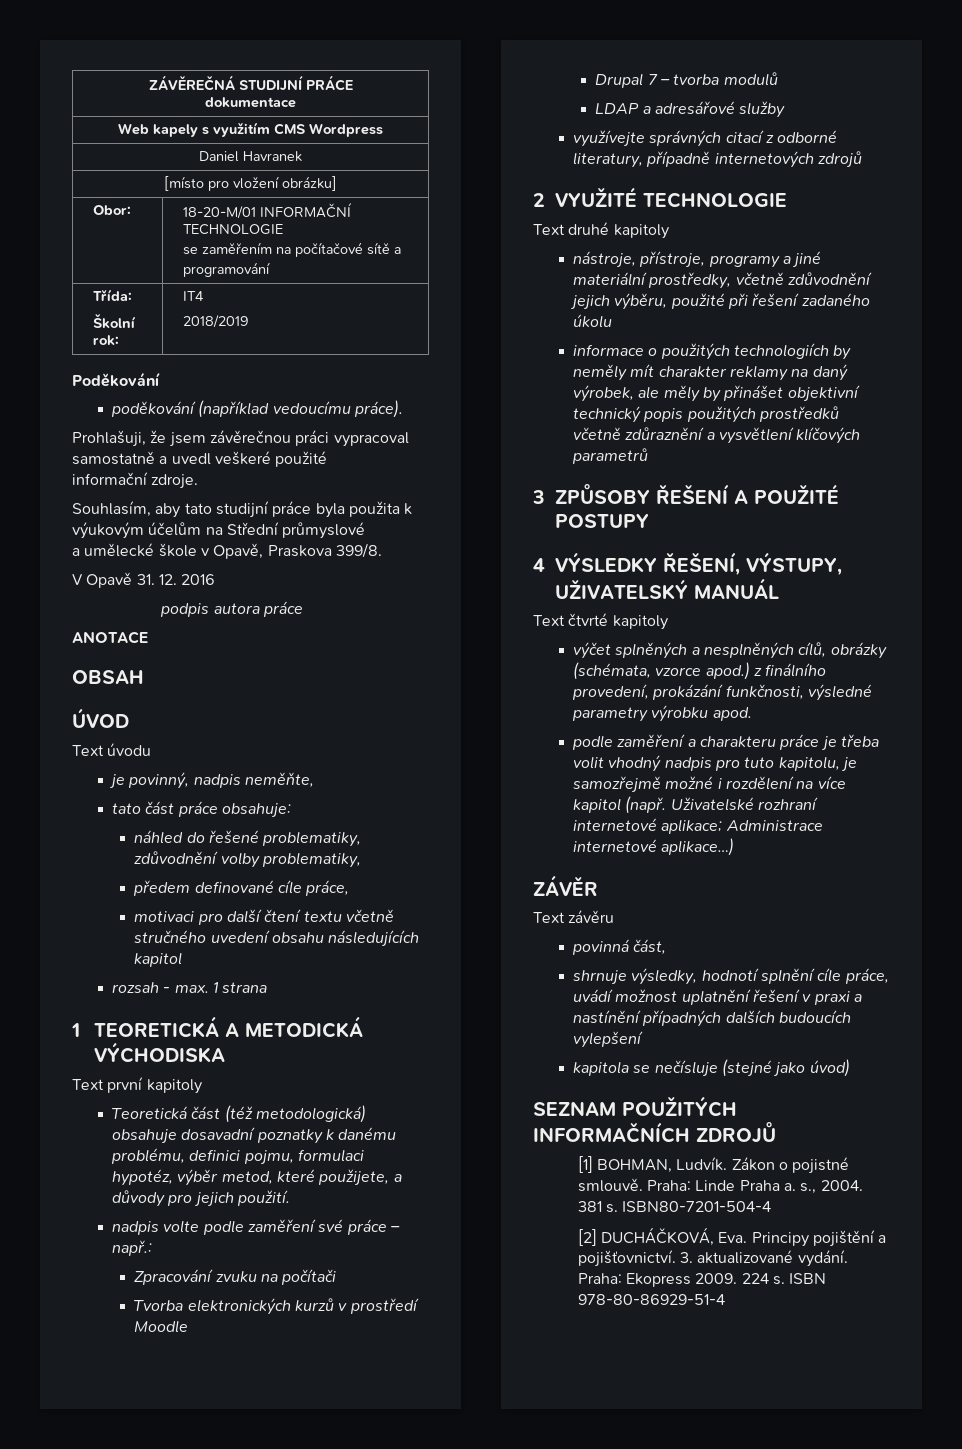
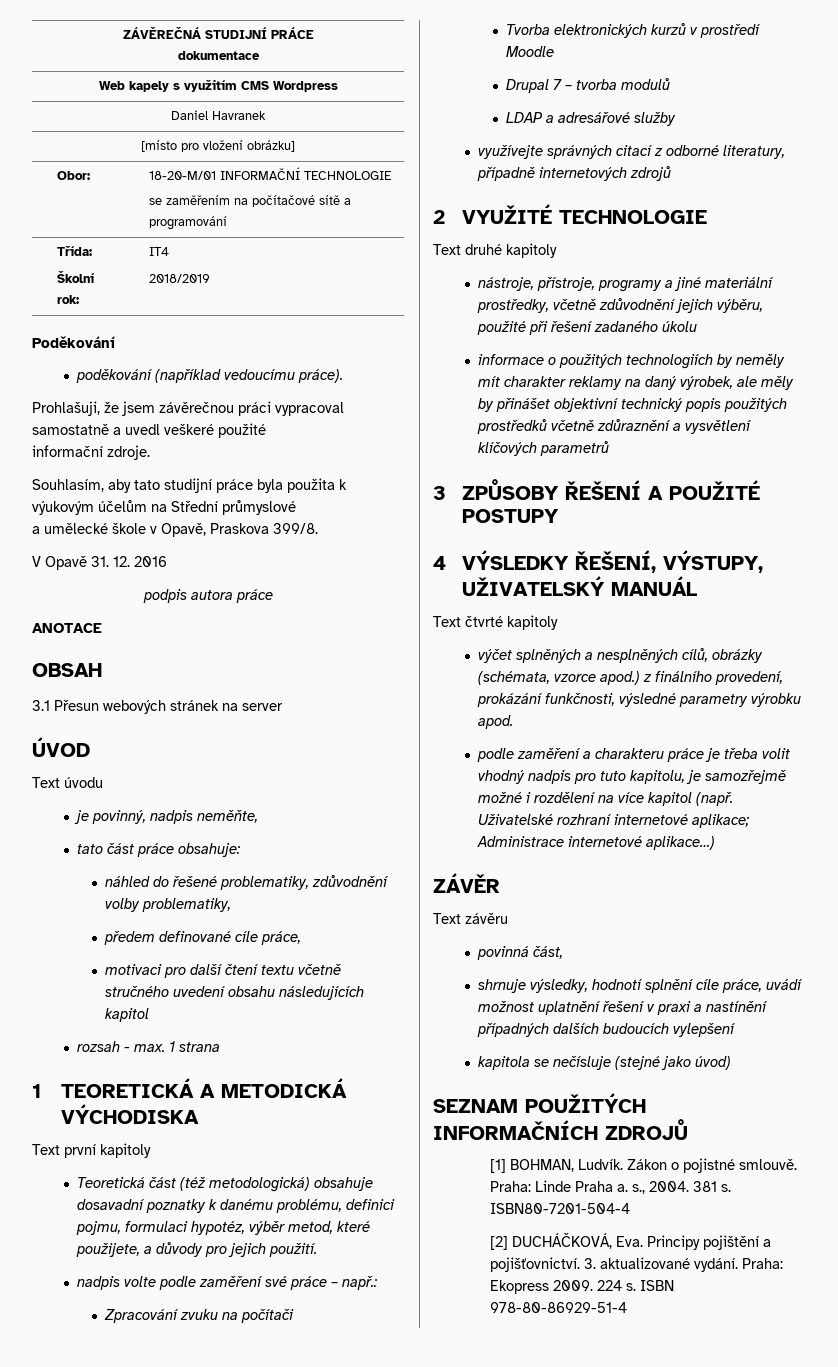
(144, 677) none -> [32,700,283,714] // 3.1 Přesun webových stránek na server

